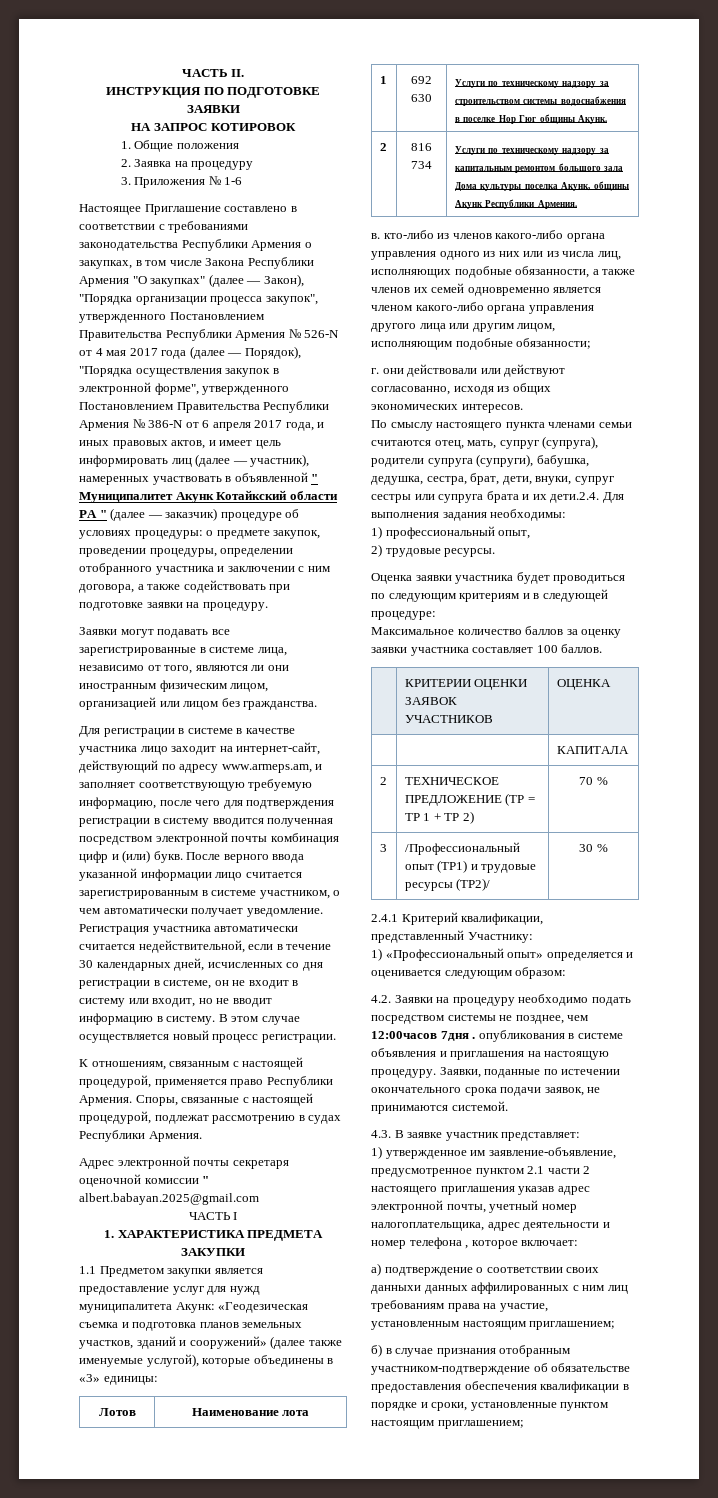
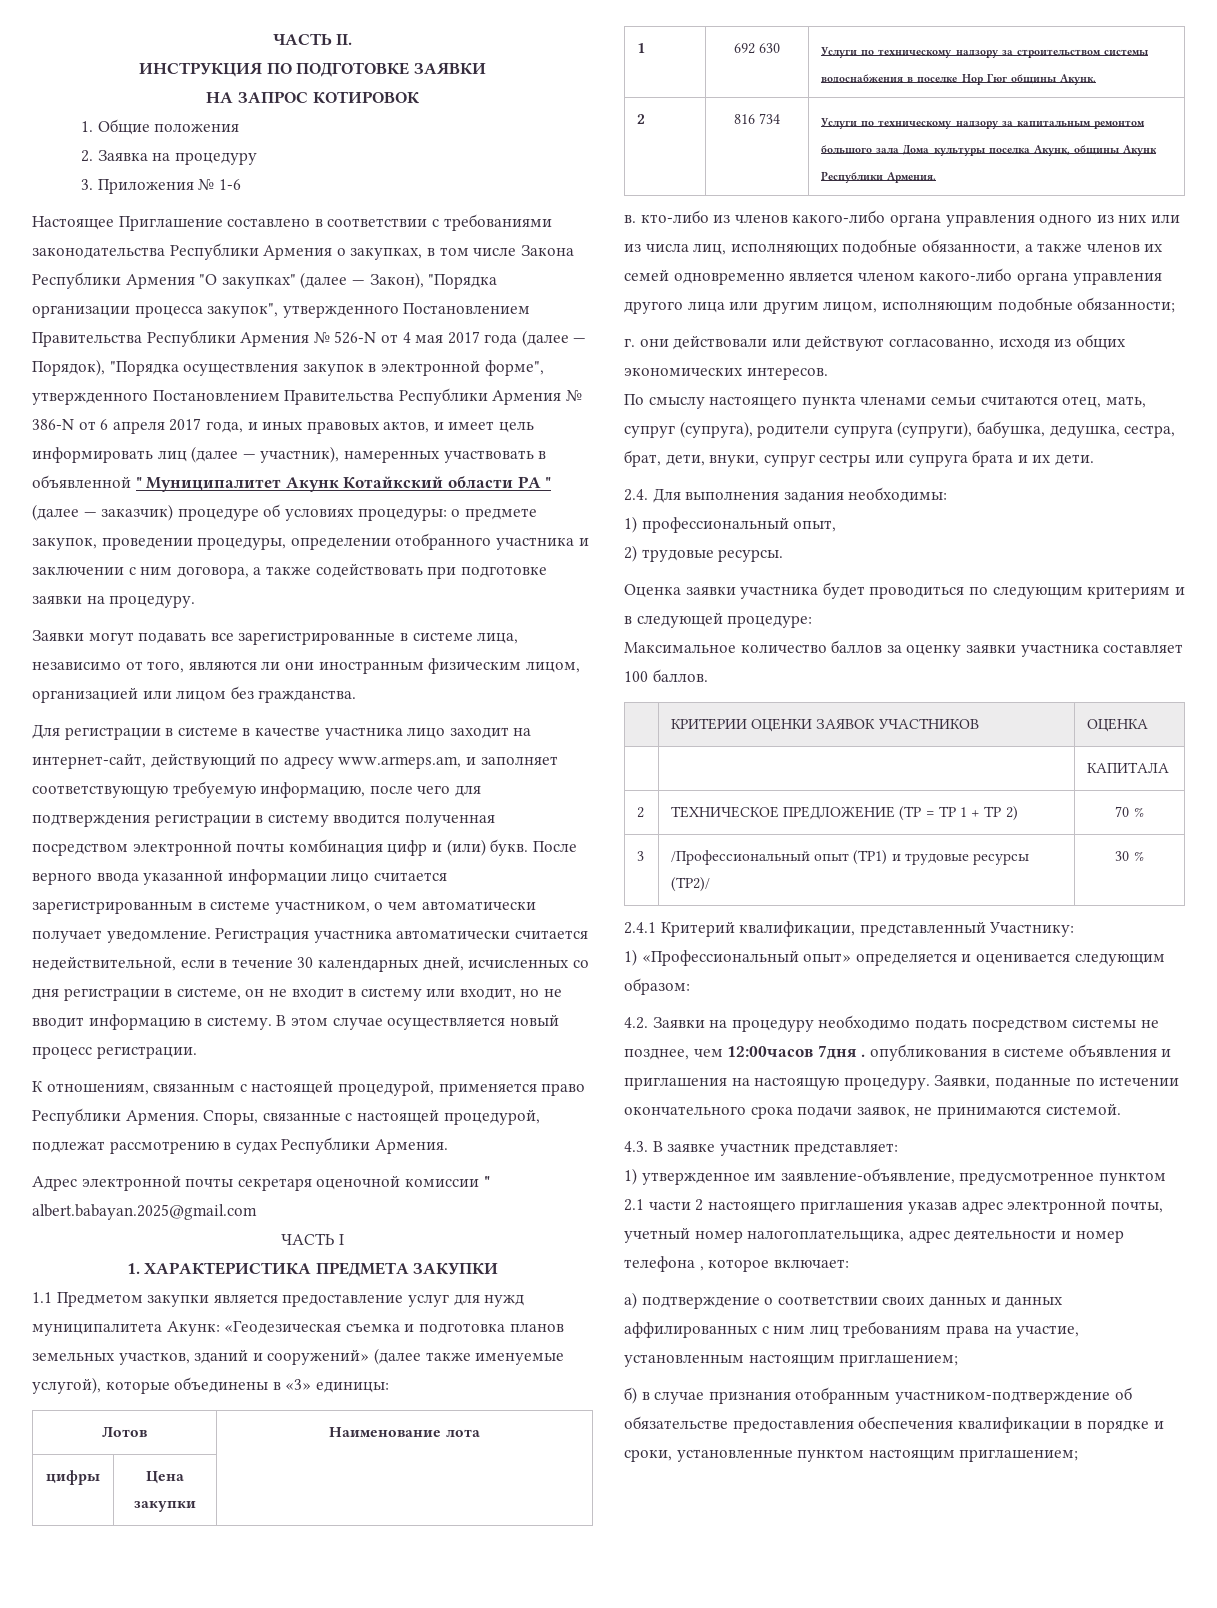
(310, 1413) none -> [46,1470,100,1485] [146,1471,184,1484] [134,1501,196,1512] // цифры | Цена закупки |
[550,492,600,503] дети.2.4. -> [1054,454,1094,466] [624,489,648,501] дети. // 2.4.
[371,1285,421,1294] данныхи -> [928,1296,1001,1308] данных и

